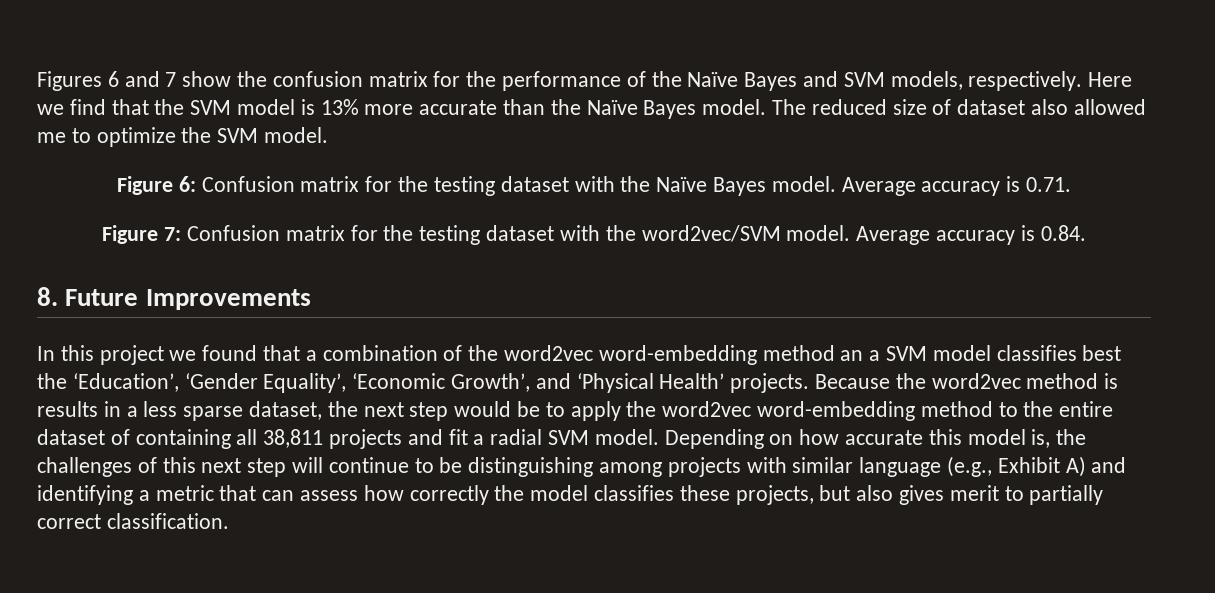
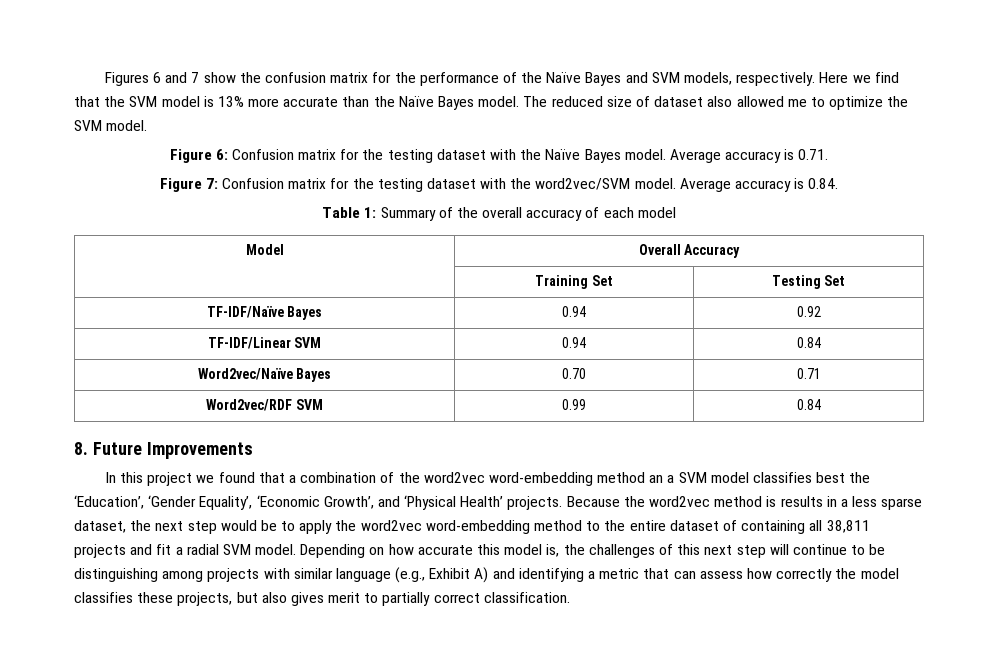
(1086, 233) none -> [322,207,676,221] [245,244,284,255] [638,244,741,258] [535,275,613,289] [771,275,846,289] [206,306,323,320] [562,306,586,317] [796,306,821,317] [207,337,322,349] [562,337,586,348] [796,337,821,348] [197,368,332,382] [562,368,586,379] [796,368,821,379] [206,399,323,411] [562,399,586,410] [796,399,821,410] // Table 1: Summary of the overall accuracy of each model // Model | Overall Accuracy // | Training Set | Testing Set // TF-IDF/Naïve Bayes | 0.94 | 0.92 // TF-IDF/Linear SVM | 0.94 | 0.84 // Word2vec/Naïve Bayes | 0.70 | 0.71 // Word2vec/RDF SVM | 0.99 | 0.84

